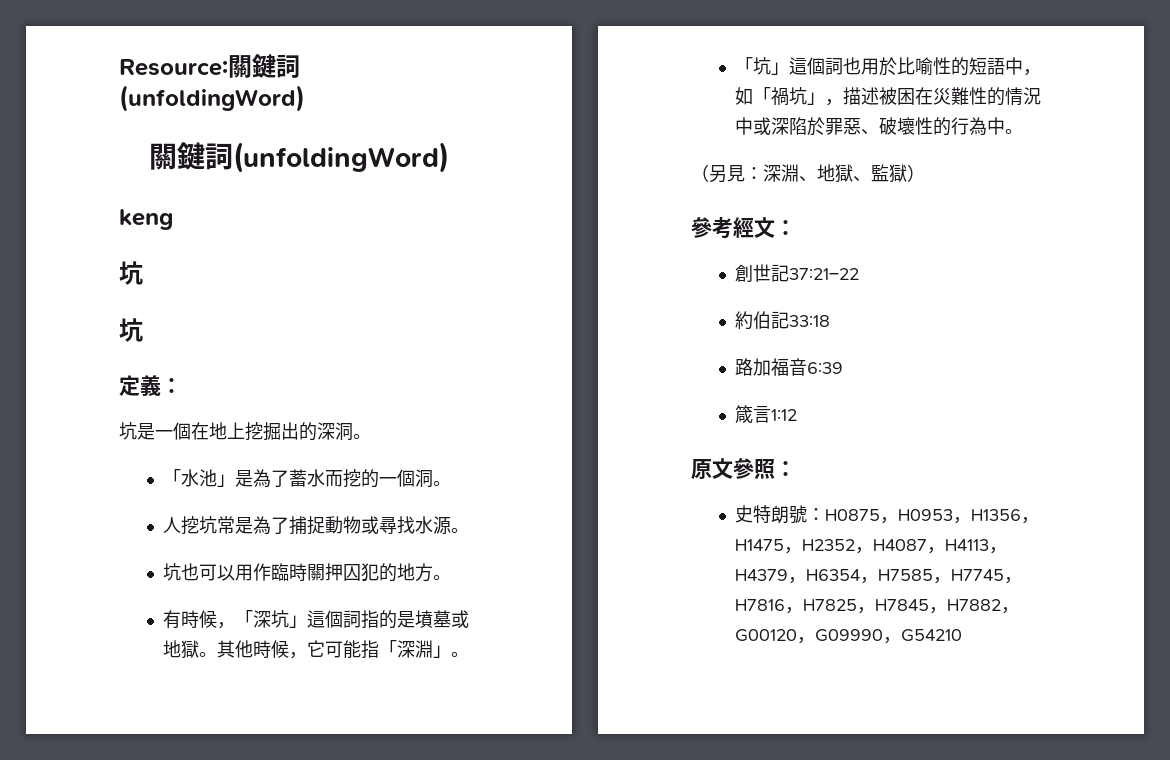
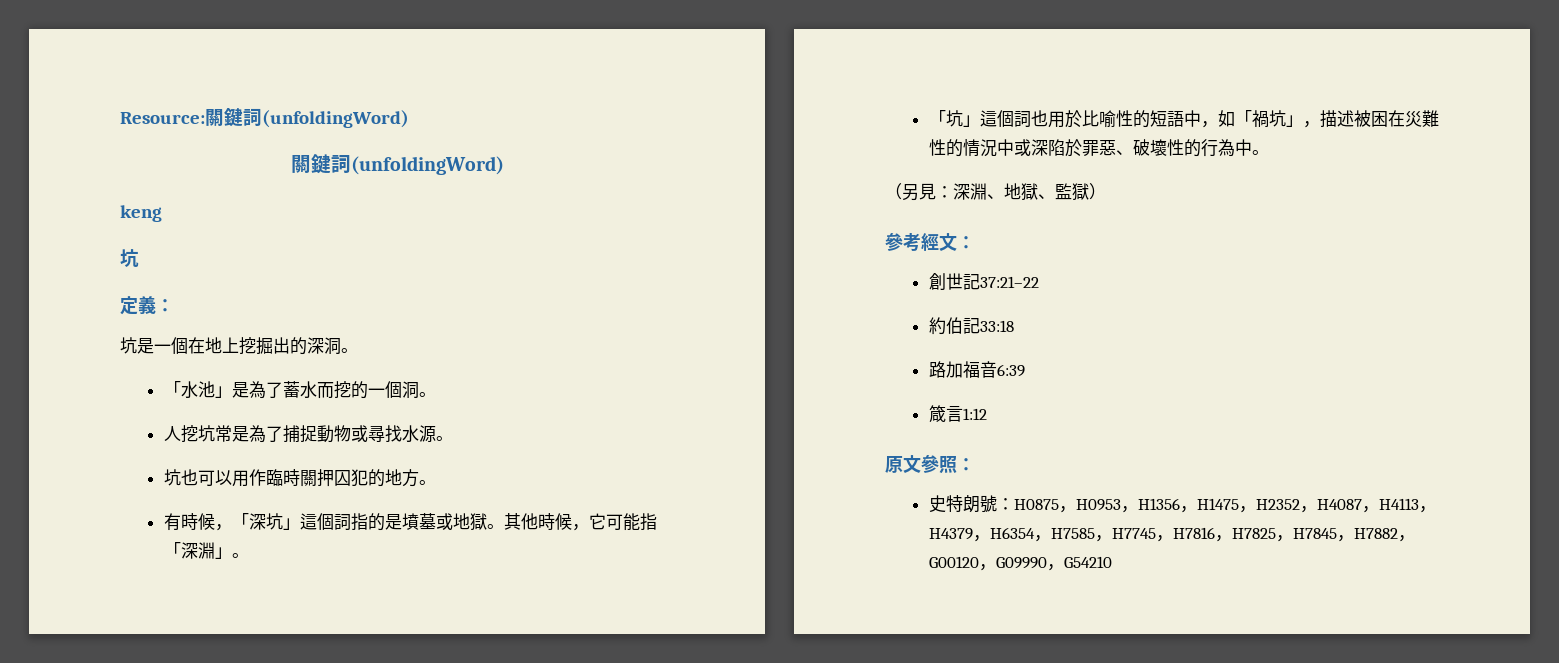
[119,318,143,342] // 坑 -> (139, 258) none

